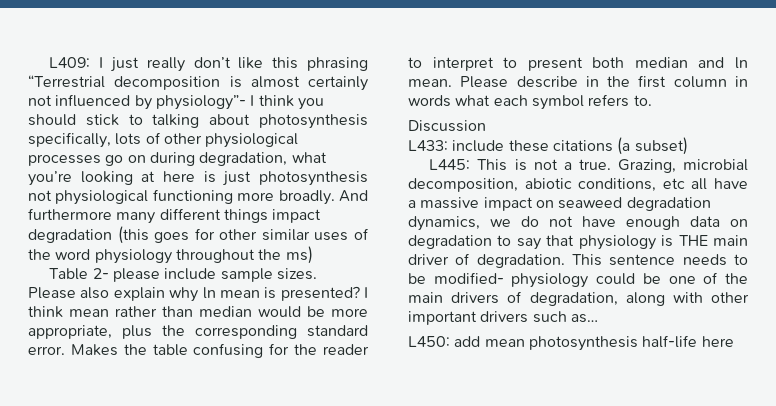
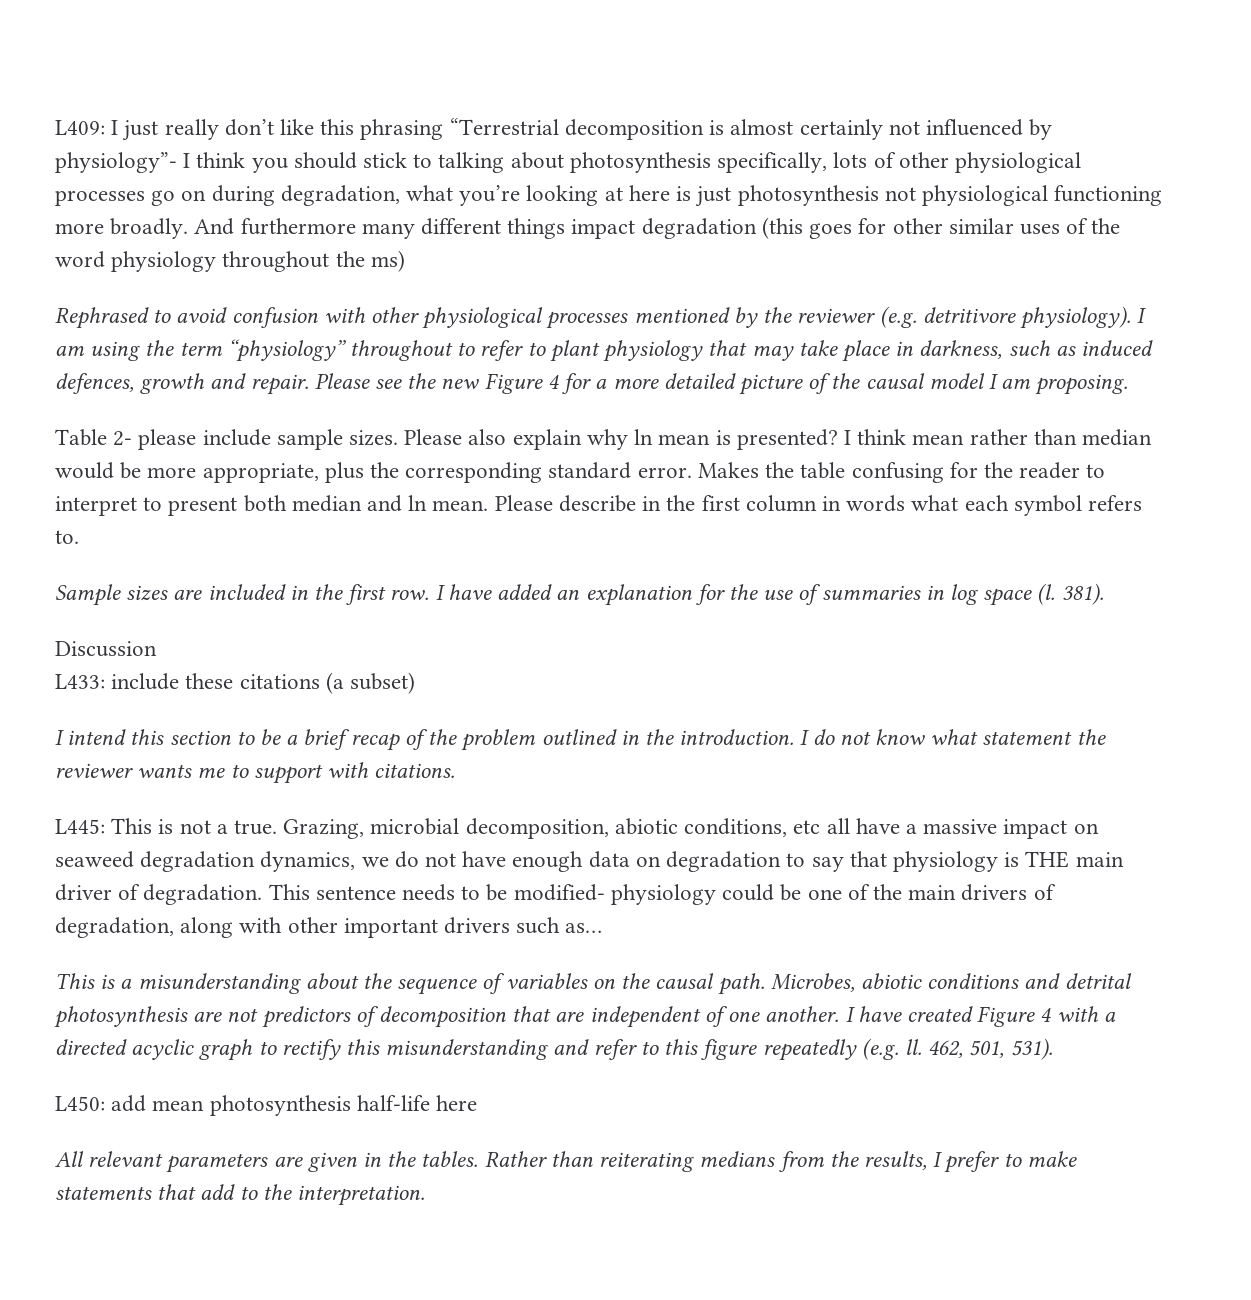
(313, 255) none -> [55,306,1147,329] [55,339,1153,362] [55,373,1129,395] // Rephrased to avoid confusion with other physiological processes mentioned by the reviewer (e.g. detritivore physiology). I am using the term “physiology” throughout to refer to plant physiology that may take place in darkness, such as induced defences, growth and repair. Please see the new Figure 4 for a more detailed picture of the causal model I am proposing.
(652, 100) none -> [55,583,1104,606] // Sample sizes are included in the first row. I have added an explanation for the use of summaries in log space (l. 381).
(688, 146) none -> [55,729,1106,751] [55,762,456,784] // I intend this section to be a brief recap of the problem outlined in the introduction. I do not know what statement the reviewer wants me to support with citations.
(598, 318) none -> [55,973,1132,995] [54,1006,1116,1028] [55,1038,1053,1061] // This is a misunderstanding about the sequence of variables on the causal path. Microbes, abiotic conditions and detrital photosynthesis are not predictors of decomposition that are independent of one another. I have created Figure 4 with a directed acyclic graph to rectify this misunderstanding and refer to this figure repeatedly (e.g. ll. 462, 501, 531).
(734, 341) none -> [55,1151,1077,1173] [55,1184,426,1206] // All relevant parameters are given in the tables. Rather than reiterating medians from the results, I prefer to make statements that add to the interpretation.

